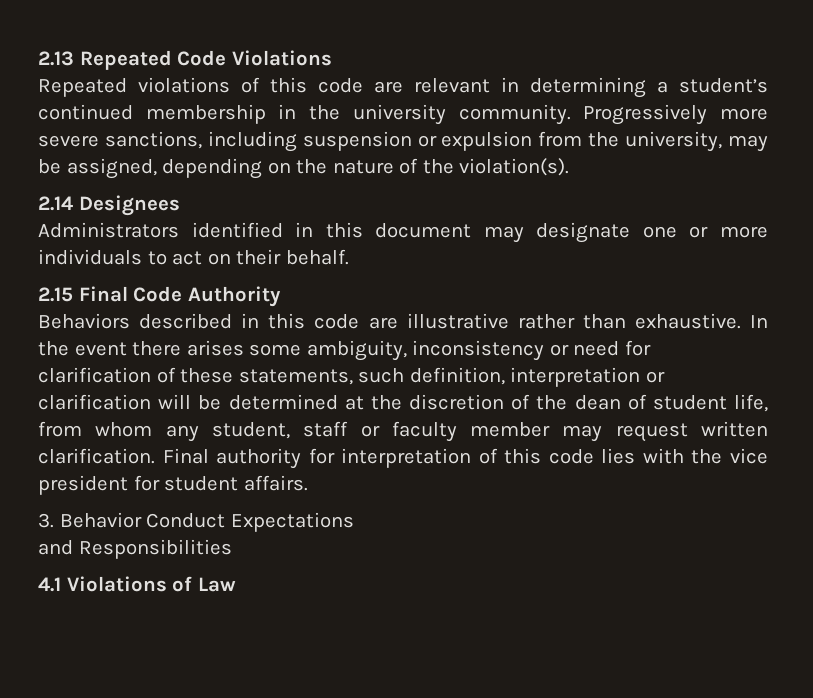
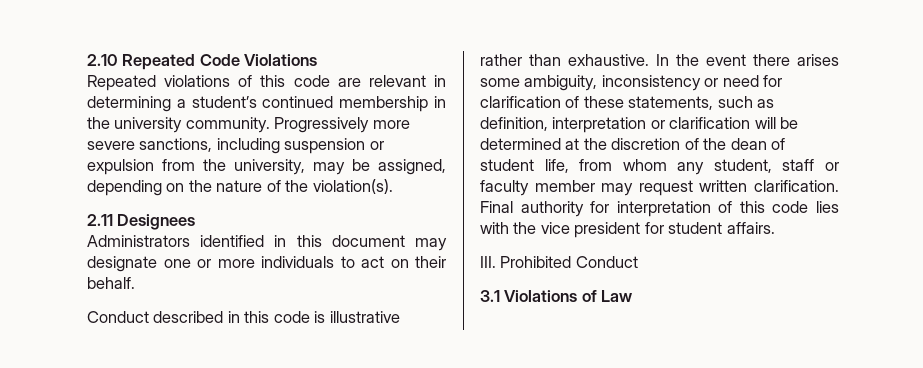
[38,51,74,66] 2.13 -> [87,54,118,66] 2.10
[38,196,73,211] 2.14 -> [87,214,113,226] 2.11
[38,286,281,307] [38,313,130,329] 2.15 Final Code Authority // Behaviors -> [87,311,149,323] Conduct
[368,317,398,329] are -> [314,311,326,323] is
(405, 375) none -> [757,99,775,108] as
[38,512,354,532] [38,539,232,559] [38,577,61,592] 3. Behavior Conduct Expectations // and Responsibilities // 4.1 -> [480,256,638,268] [480,290,500,302] III. Prohibited Conduct // 3.1

